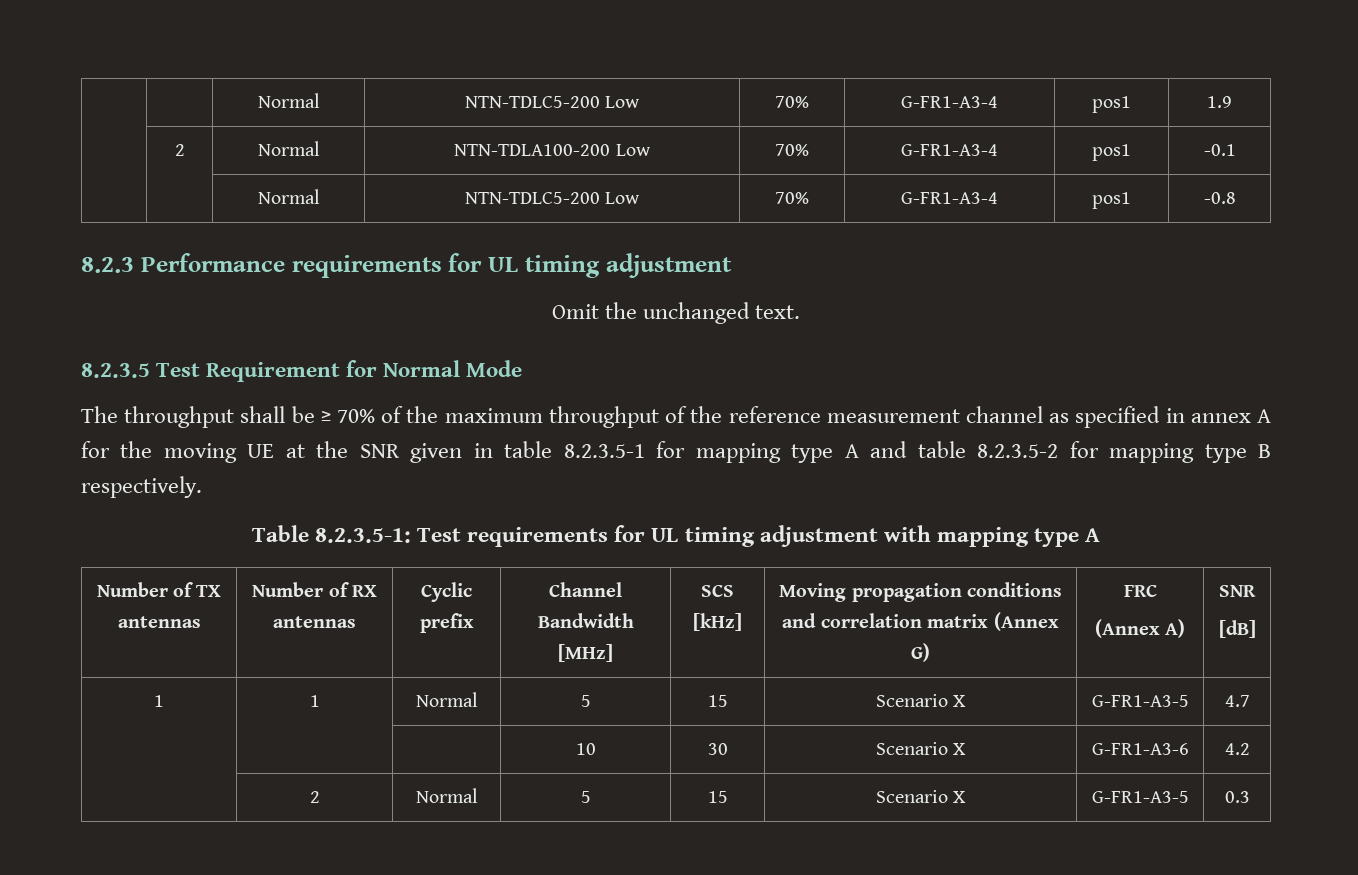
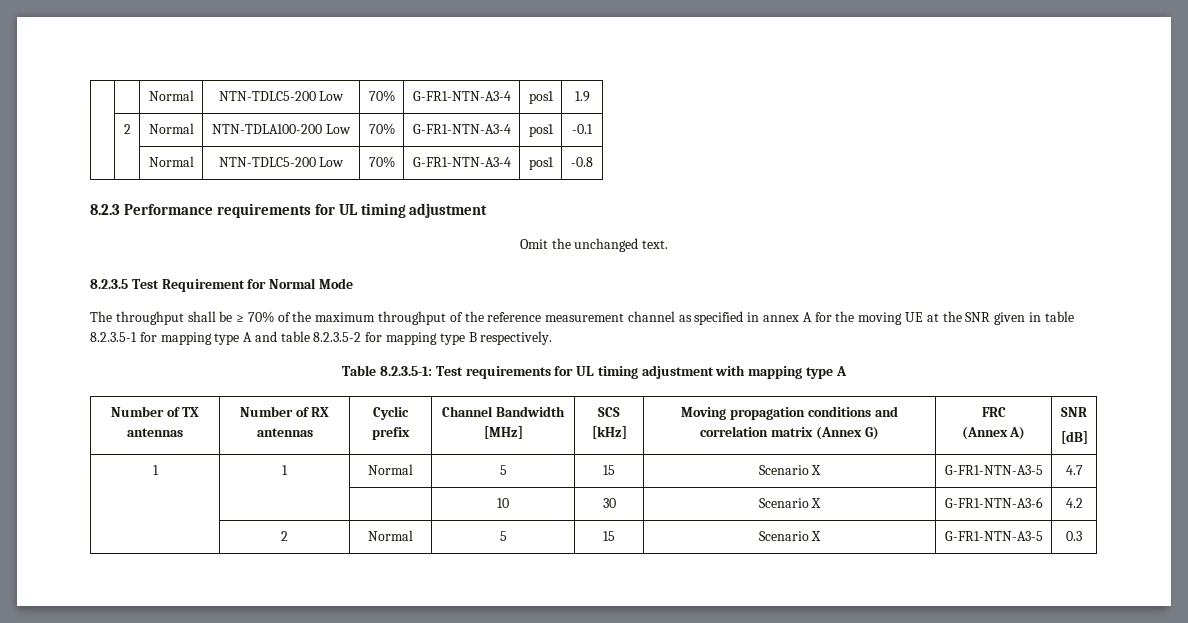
[257,93,320,108] [464,96,641,108] [775,96,809,108] [901,96,998,108] | | Normal | NTN-TDLC5-200 Low | 70% | G-FR1-A3-4 -> [148,90,194,101] [218,91,345,101] [368,90,395,102] [412,91,511,101] | | Normal | NTN-TDLC5-200 Low | 70% | G-FR1-NTN-A3-4
[901,144,998,156] G-FR1-A3-4 -> [412,124,511,134] G-FR1-NTN-A3-4
[901,192,998,204] G-FR1-A3-4 -> [412,157,511,167] G-FR1-NTN-A3-4
[1091,695,1189,707] G-FR1-A3-5 -> [944,465,1043,475] G-FR1-NTN-A3-5
[1091,743,1189,755] G-FR1-A3-6 -> [944,497,1043,508] G-FR1-NTN-A3-6
[1091,791,1189,803] G-FR1-A3-5 -> [944,531,1043,541] G-FR1-NTN-A3-5

